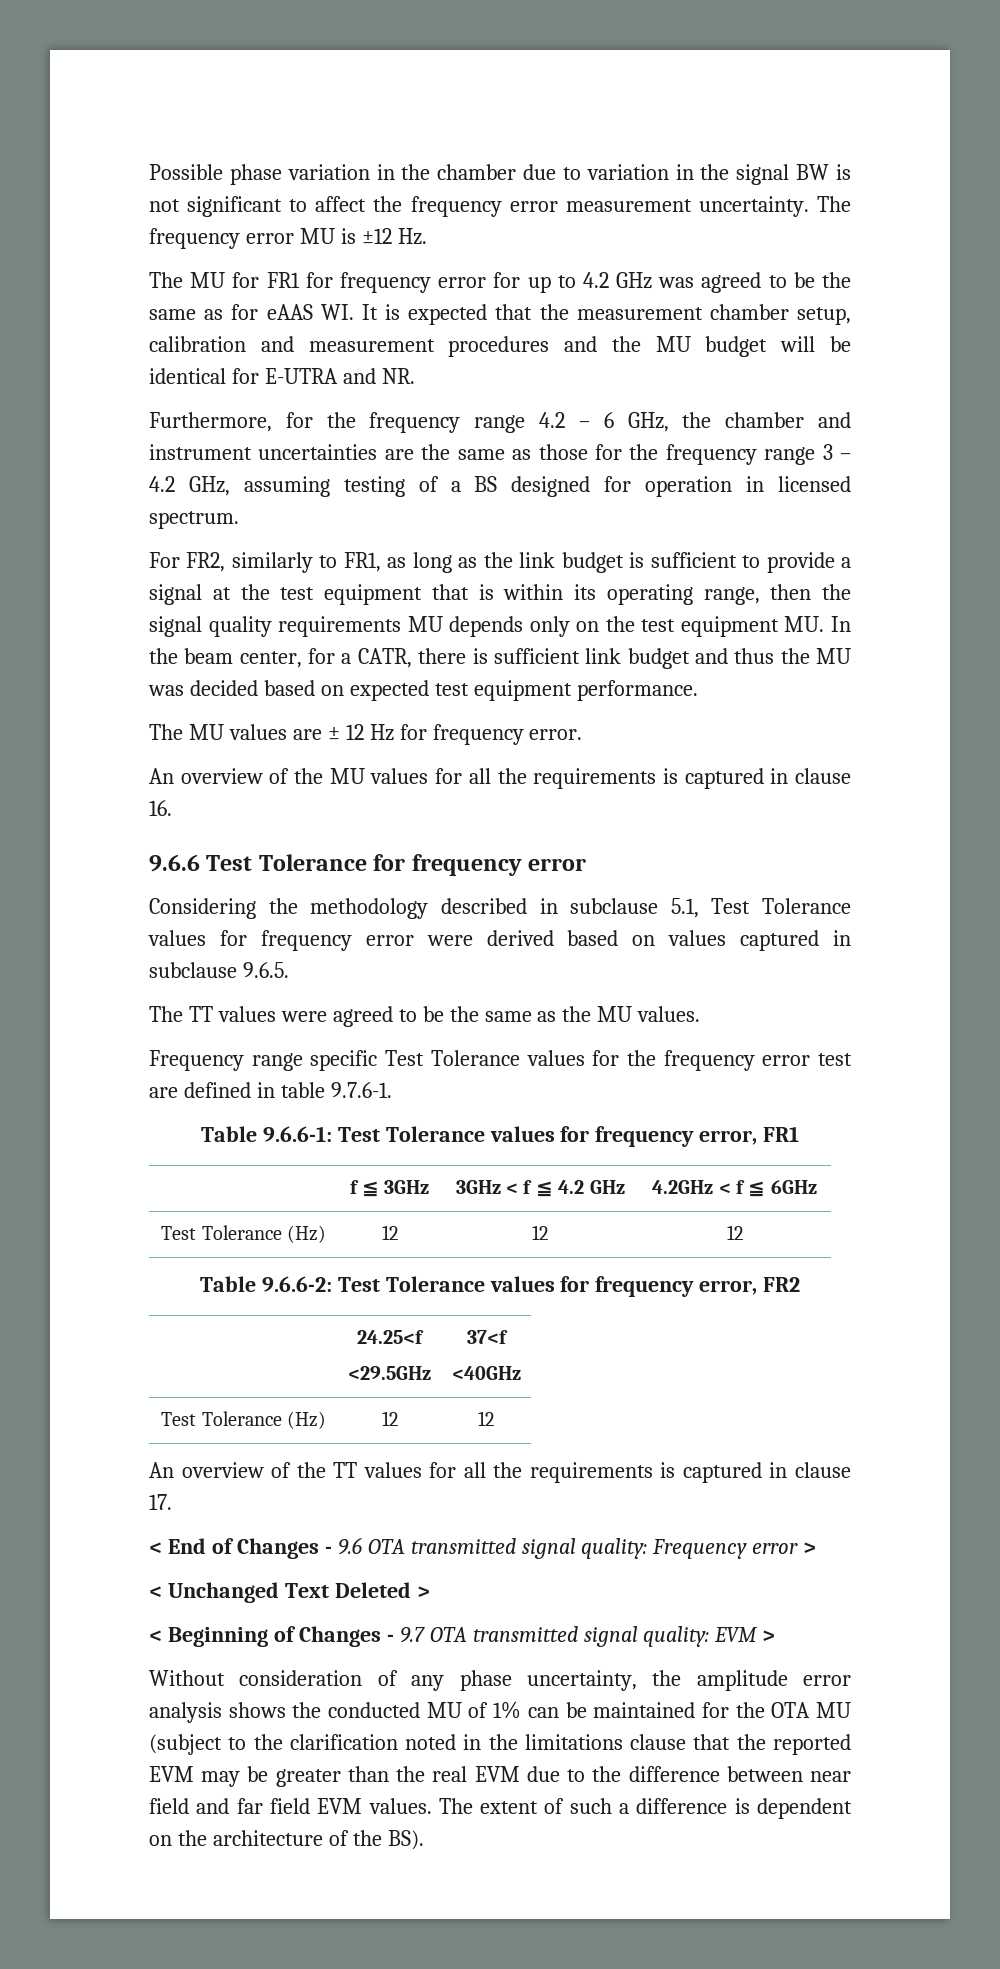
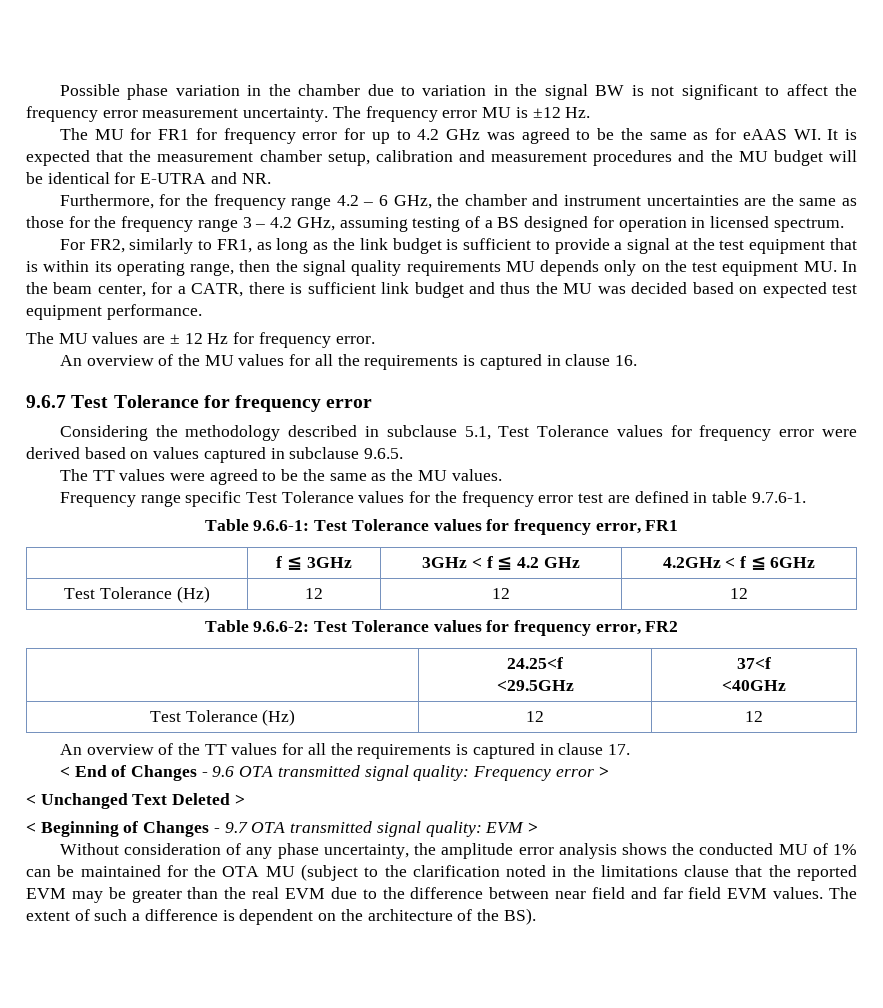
[149,854,200,872] 9.6.6 -> [26,395,66,408] 9.6.7

